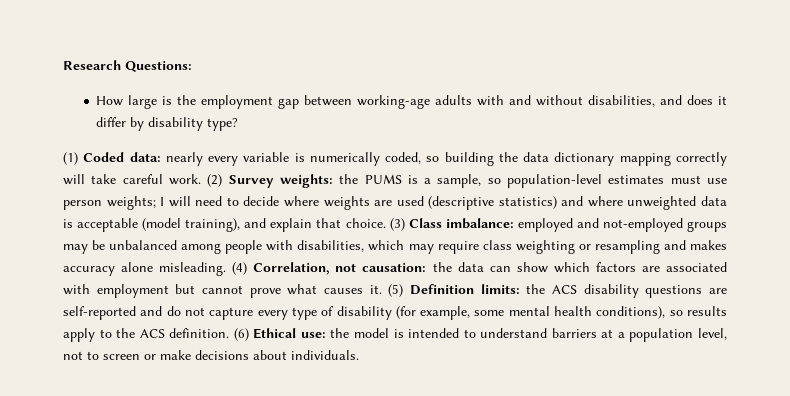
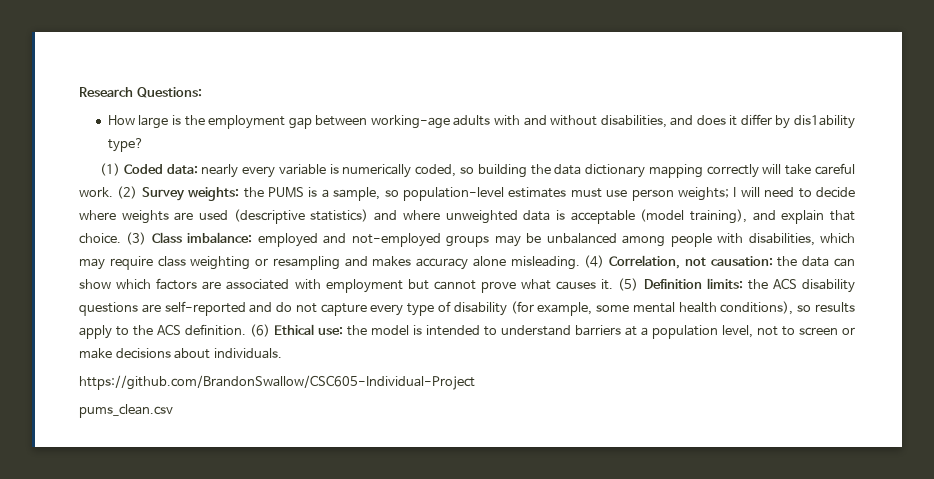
[148,117,204,131] disability -> [793,115,855,129] dis1ability
(359, 355) none -> [79,375,475,390] [79,404,173,418] // https://github.com/BrandonSwallow/CSC605-Individual-Project // pums_clean.csv

